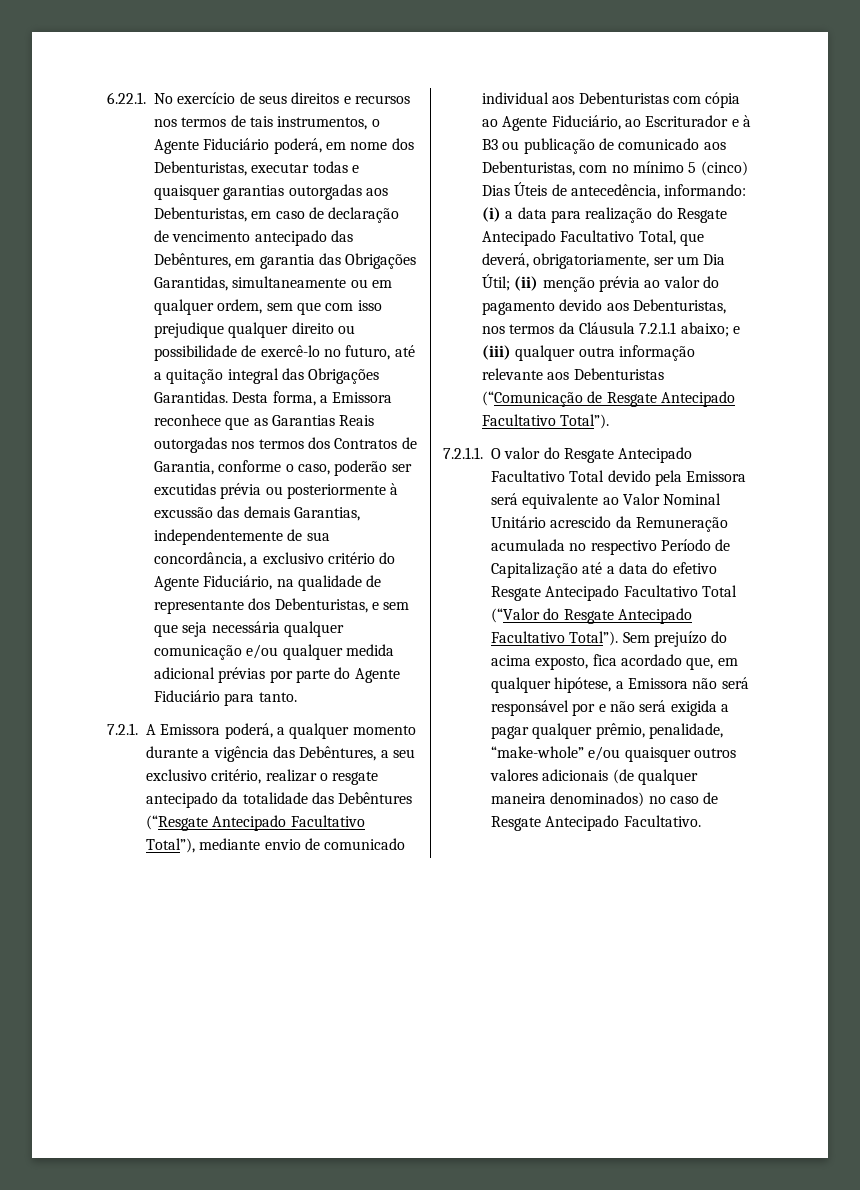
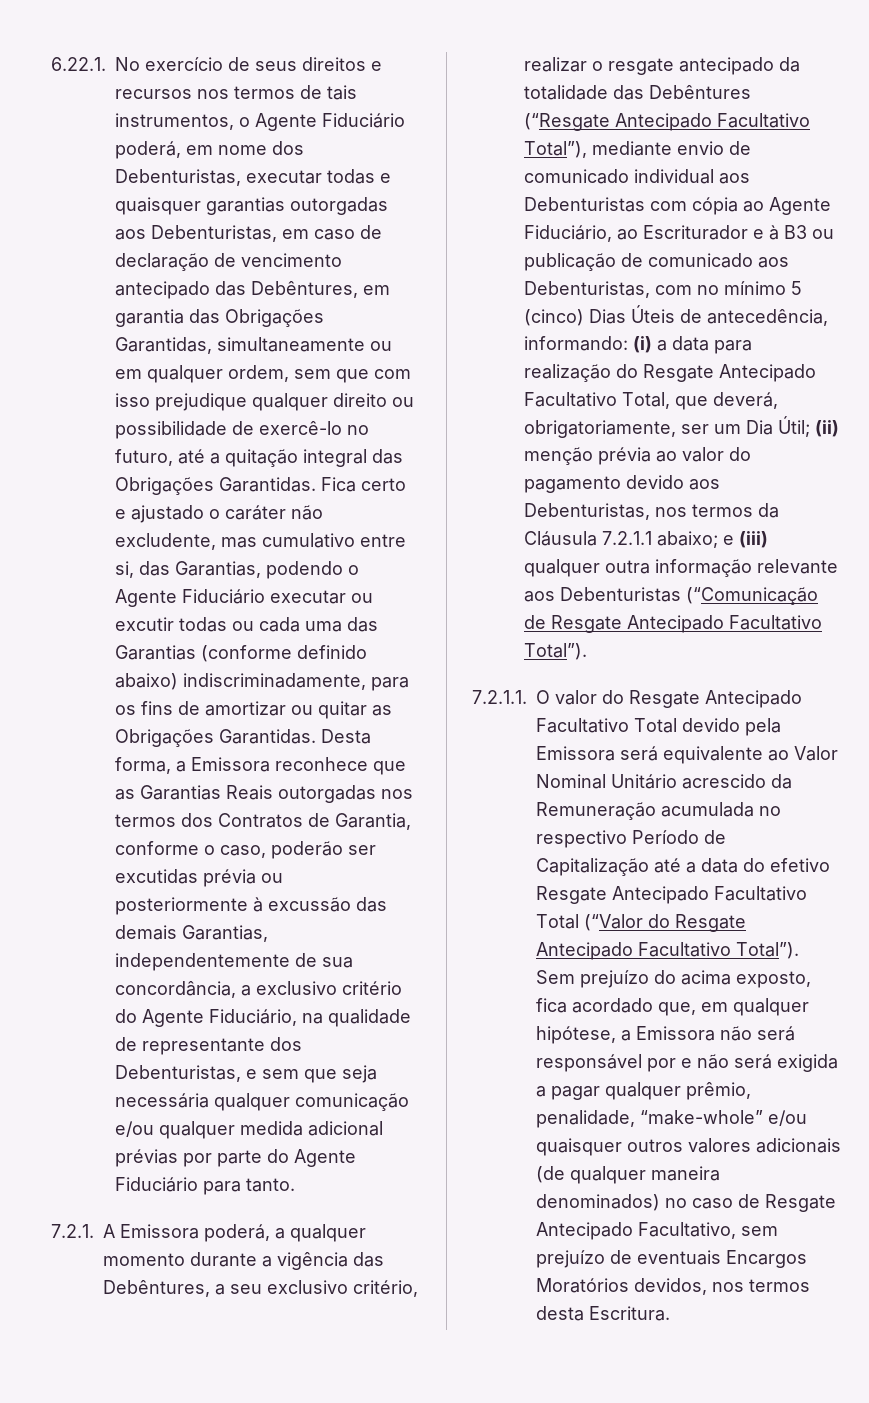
(228, 397) none -> [321,477,406,492] [115,505,323,523] [115,533,406,550] [115,561,359,579] [115,589,373,607] [115,617,378,632] [115,645,367,662] [115,673,409,691] [115,701,392,719] [115,729,316,747] Fica certo e ajustado o caráter não excludente, mas cumulativo entre si, das Garantias, podendo o Agente Fiduciário executar ou excutir todas ou cada uma das Garantias (conforme definido abaixo) indiscriminadamente, para os fins de amortizar ou quitar as Obrigações Garantidas.
[623,815,701,827] Facultativo. -> [638,1222,778,1239] [536,1250,807,1268] [536,1278,810,1295] [536,1306,670,1321] Facultativo, sem prejuízo de eventuais Encargos Moratórios devidos, nos termos desta Escritura.

